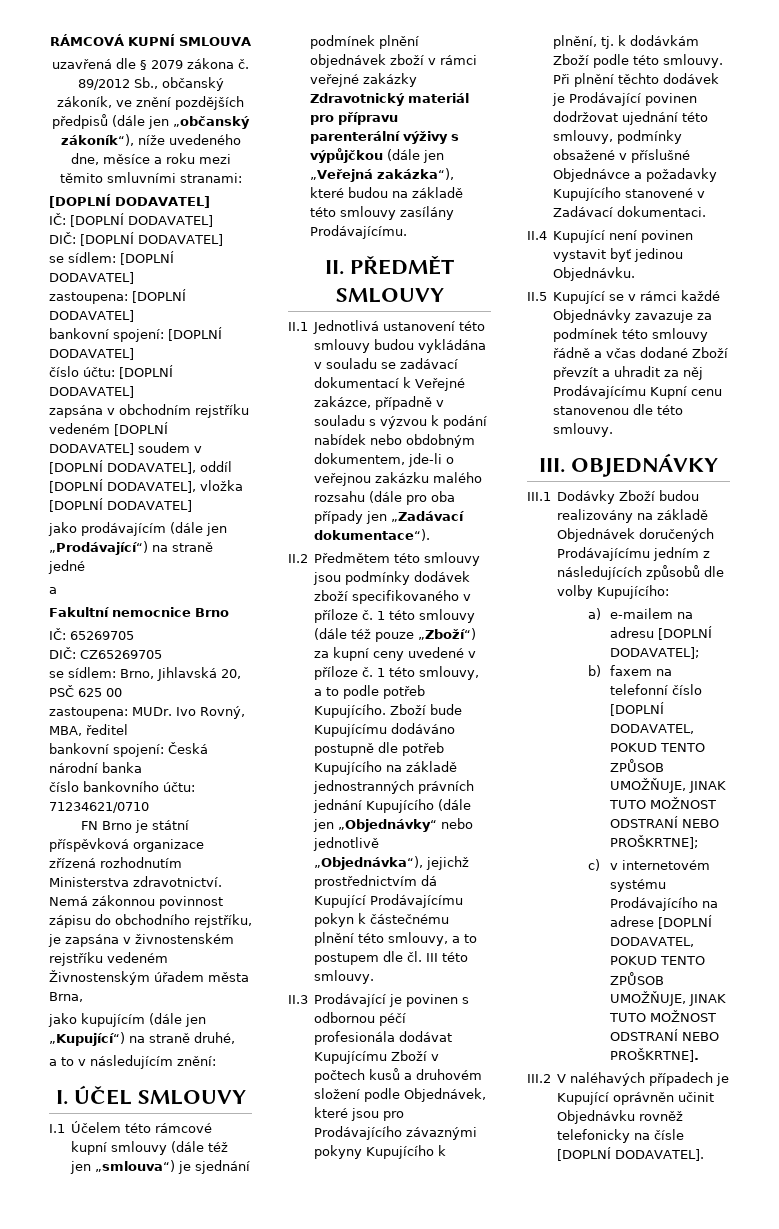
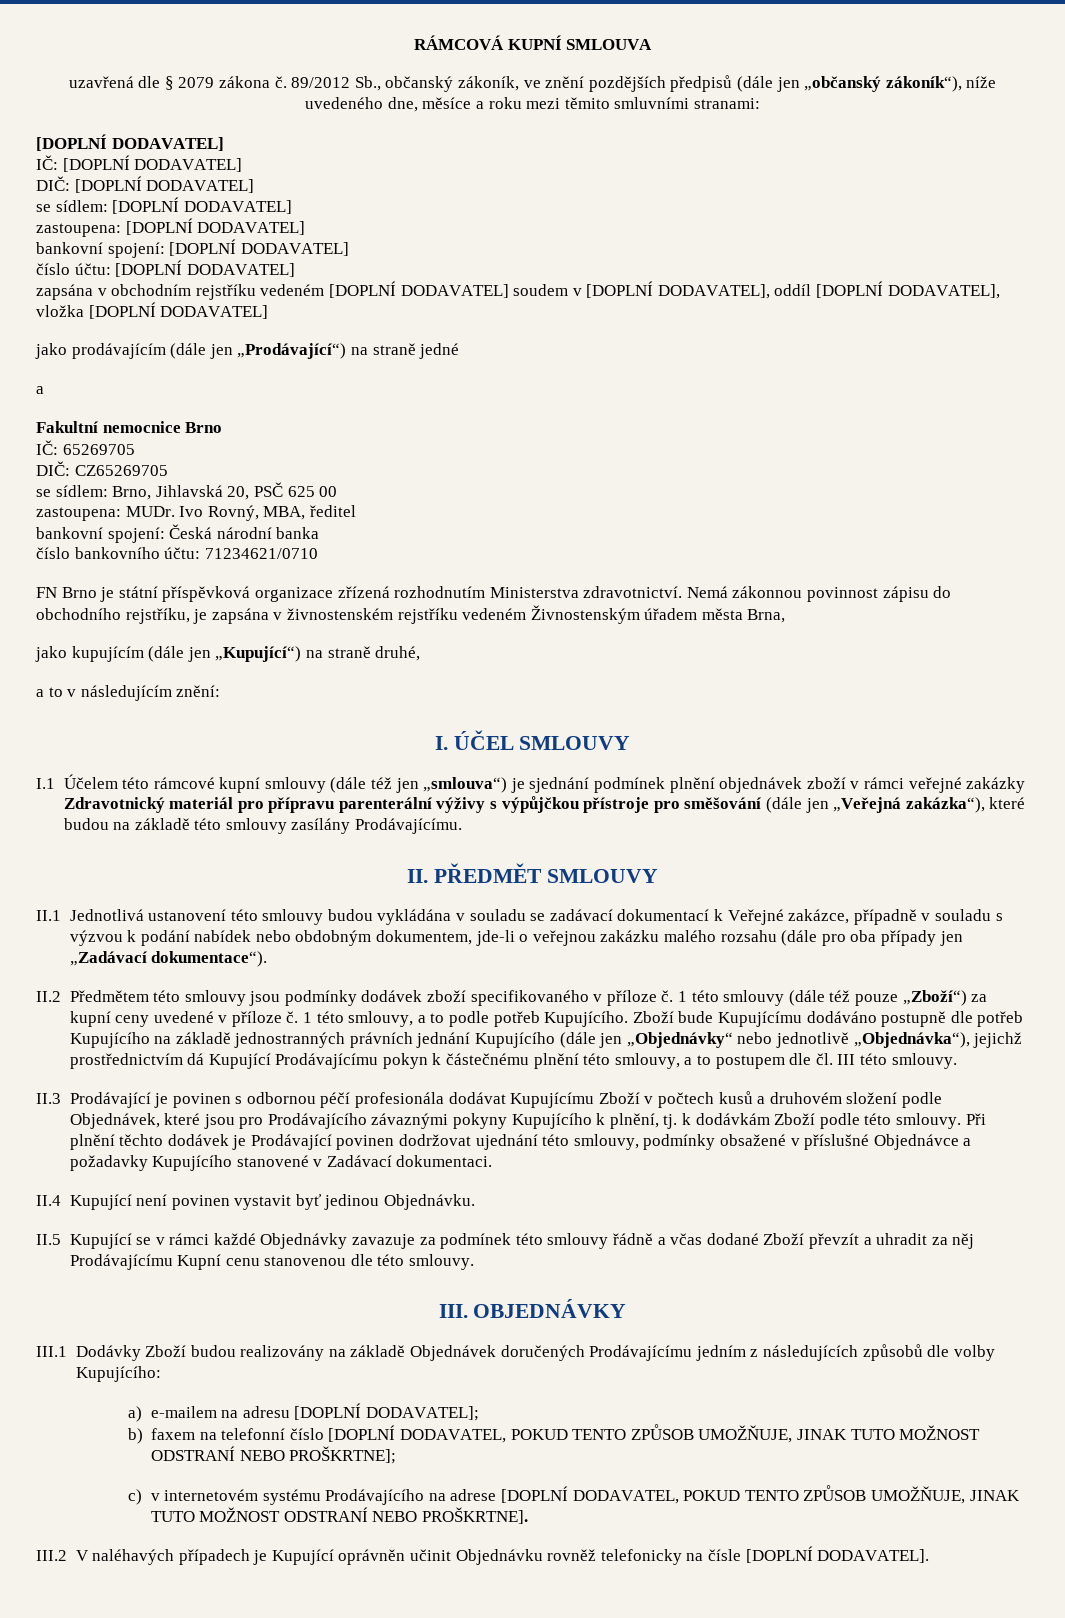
(384, 155) none -> [583,797,762,813] přístroje pro směšování

